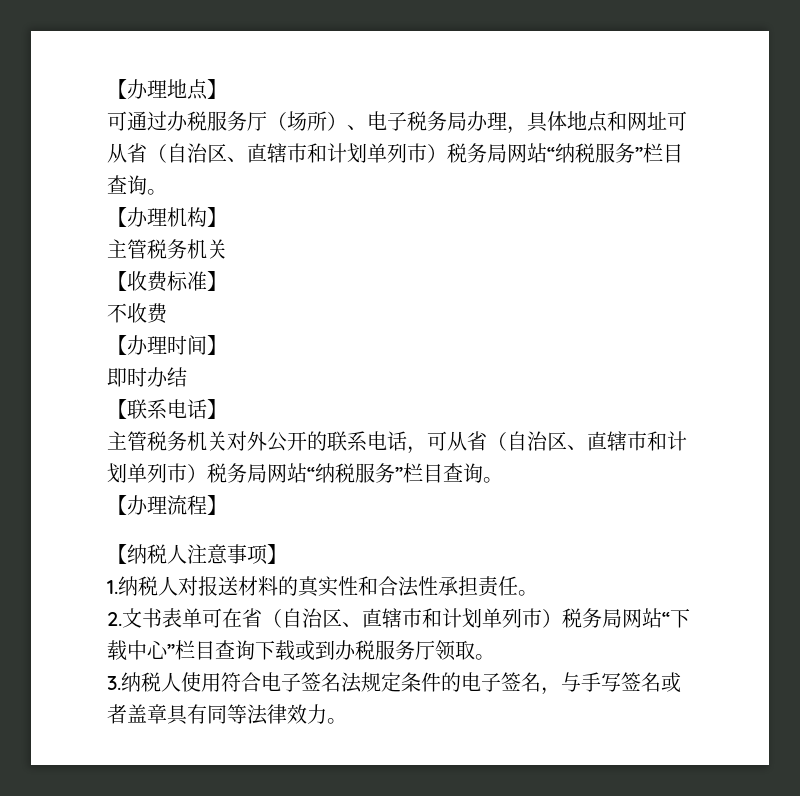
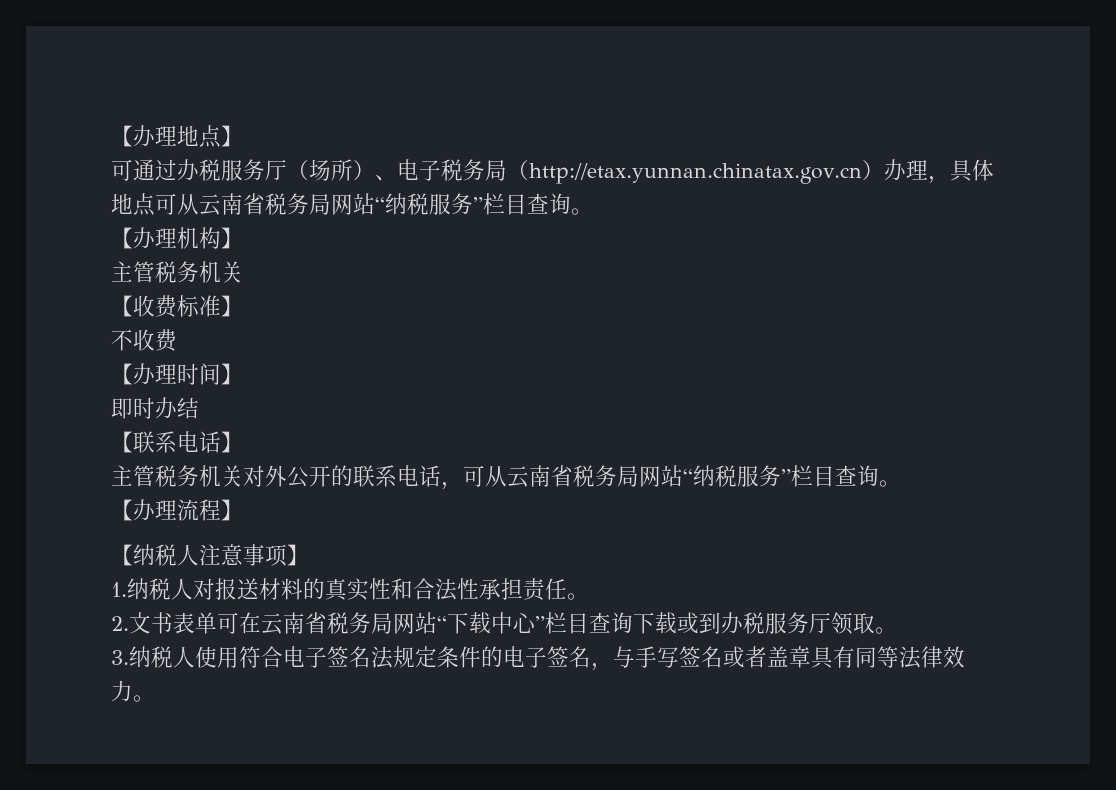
(467, 121) none -> [507,160,884,184] （http://etax.yunnan.chinatax.gov.cn）
[607,111,687,131] [107,143,447,163] 和网址可从省（自治区、直辖市和计划单列市） -> [155,193,265,216] 可从云南省
[467,431,687,451] [107,463,207,483] 省（自治区、直辖市和计划单列市） -> [507,465,573,488] 云南省
[242,608,562,628] 省（自治区、直辖市和计划单列市） -> [261,612,327,635] 云南省

